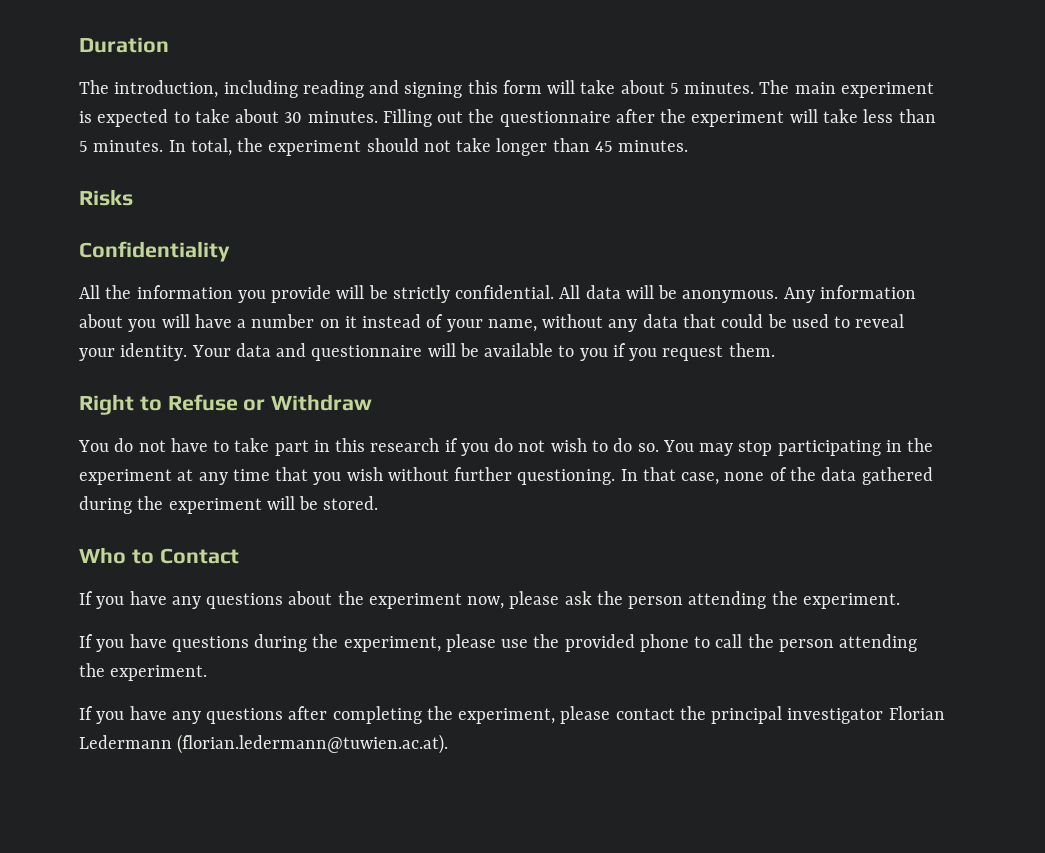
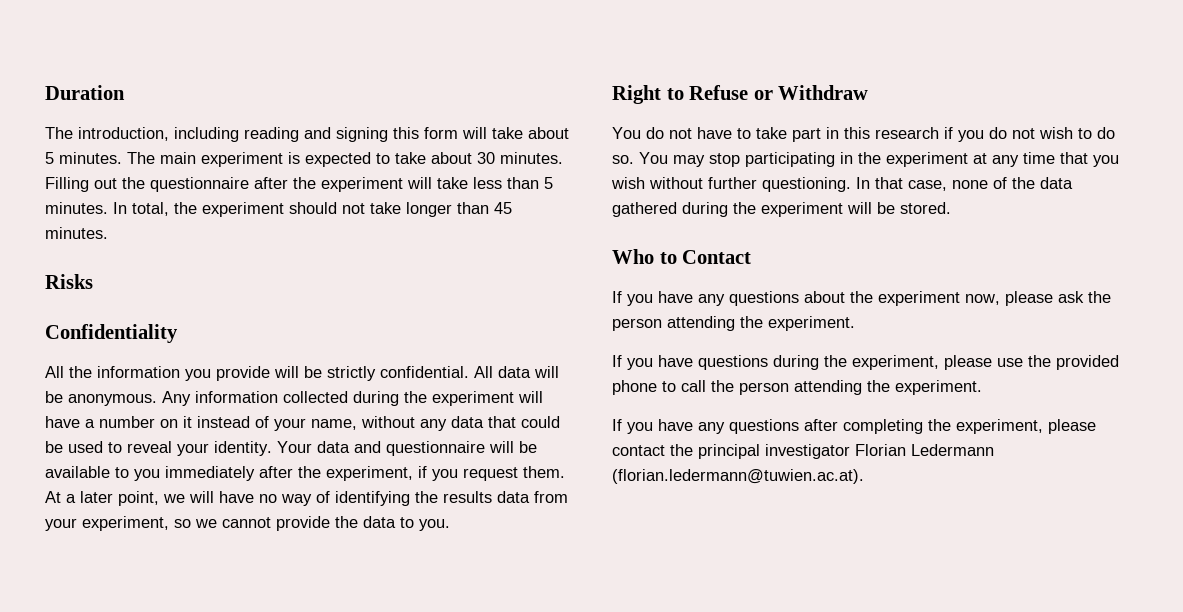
[79,314,157,332] about you -> [283,391,514,406] collected during the experiment
(608, 354) none -> [165,466,413,481] immediately after the experiment,
(775, 350) none -> [45,491,568,506] [45,516,450,531] At a later point, we will have no way of identifying the results data from your experiment, so we cannot provide the data to you.

